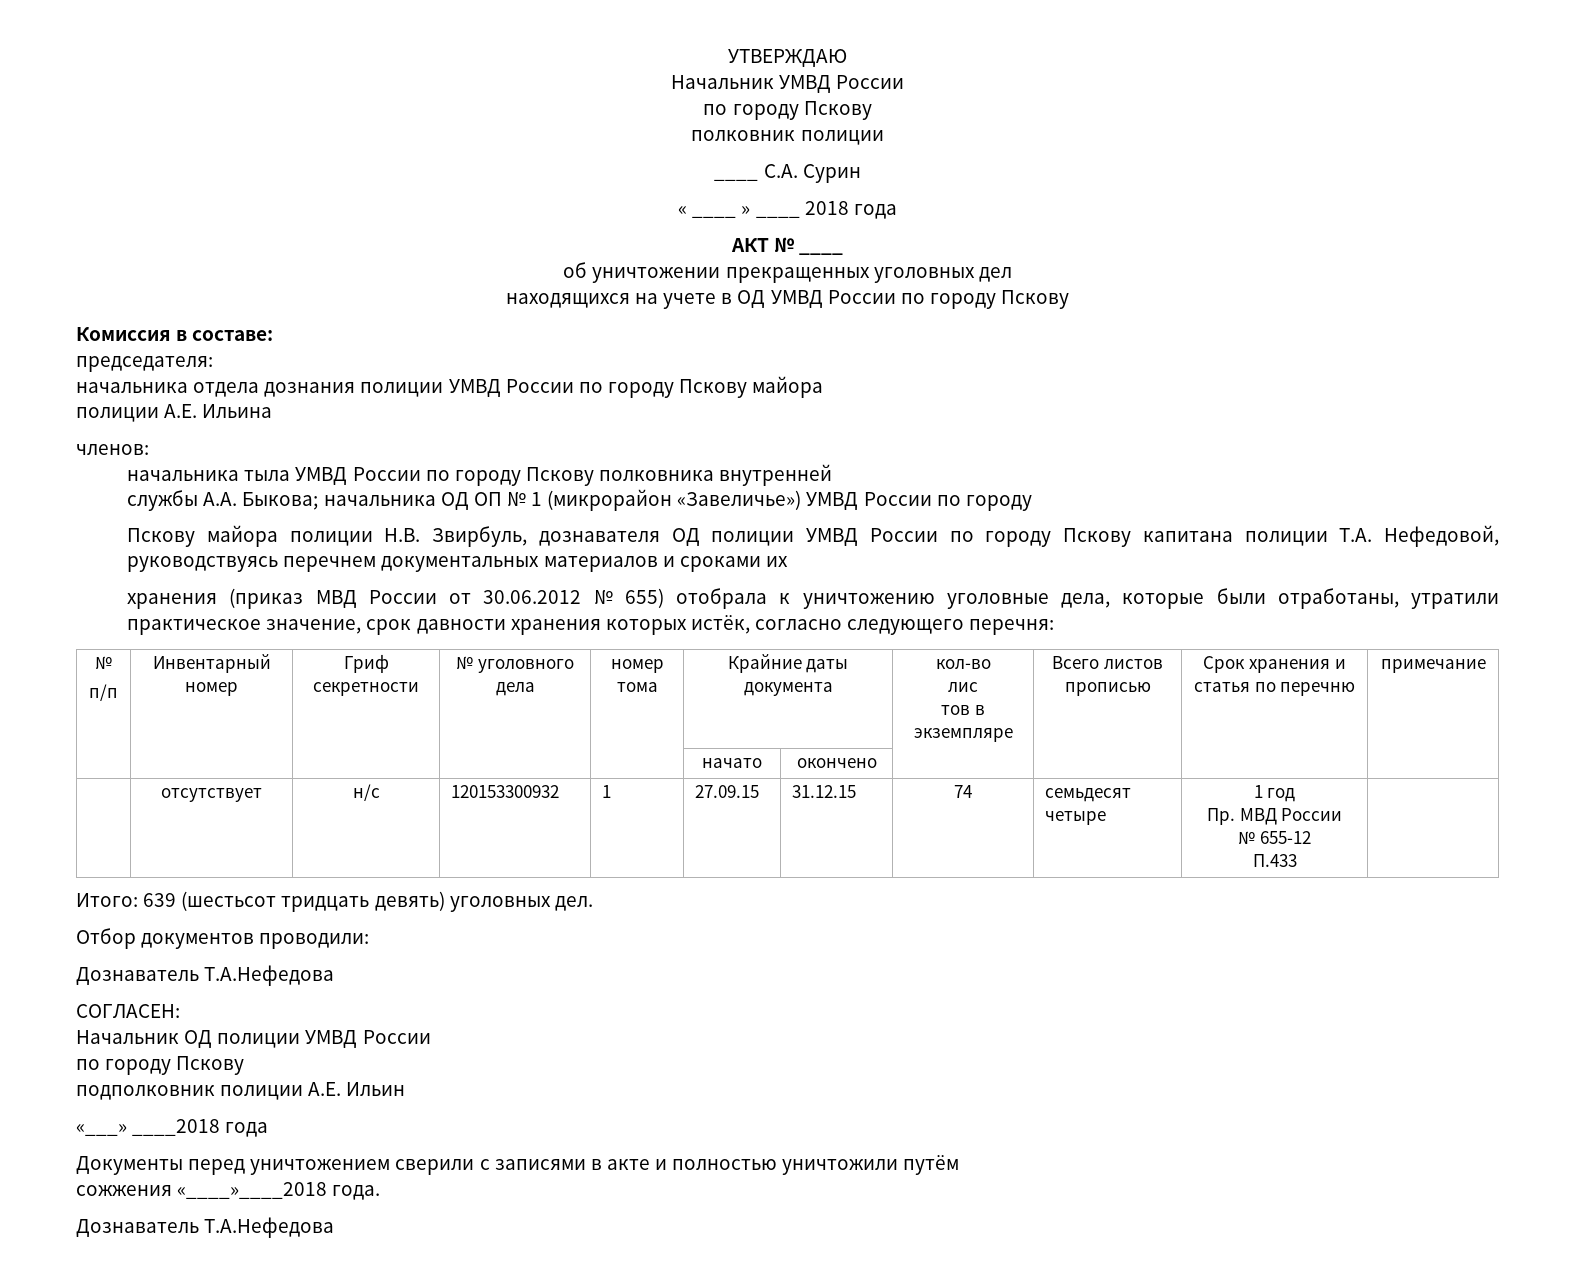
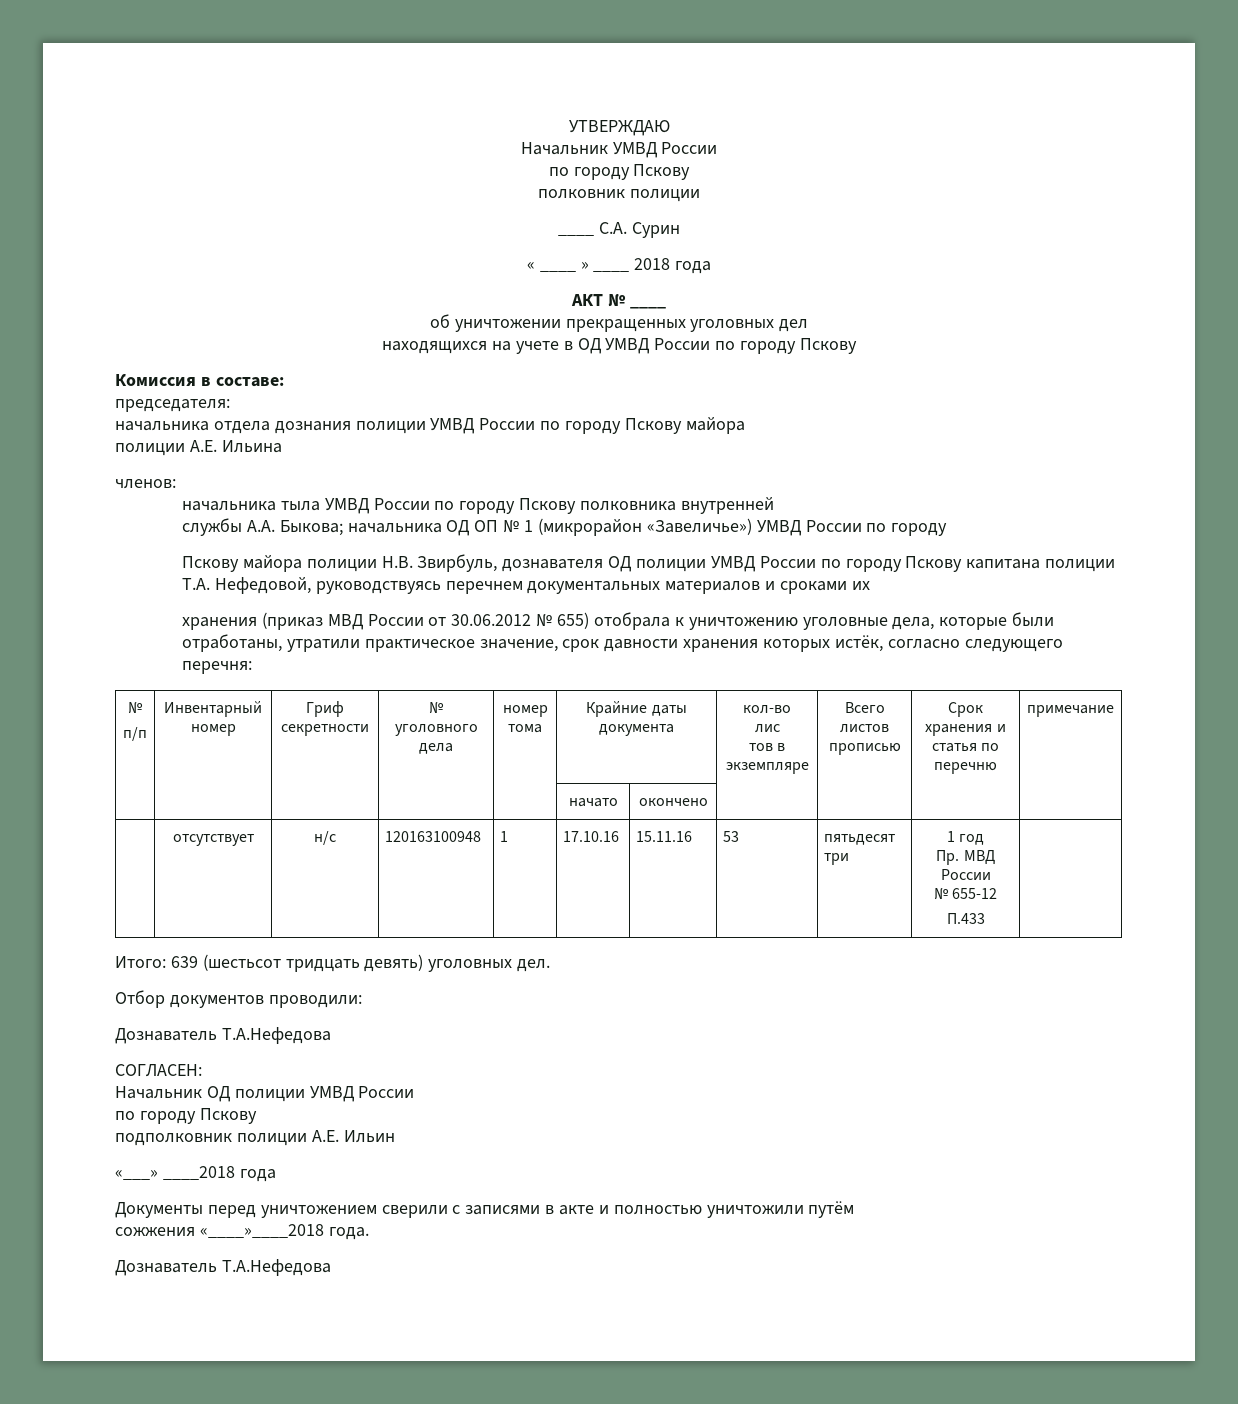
[451,785,560,798] [602,785,612,798] [695,785,760,798] [792,785,857,798] [954,785,972,798] [1045,788,1132,802] [1045,811,1107,825] 120153300932 | 1 | 27.09.15 | 31.12.15 | 74 | семьдесят четыре -> [385,831,482,842] [500,831,509,842] [563,831,620,842] [636,831,693,842] [723,831,740,842] [824,834,896,845] [824,853,850,865] 120163100948 | 1 | 17.10.16 | 15.11.16 | 53 | пятьдесят три

